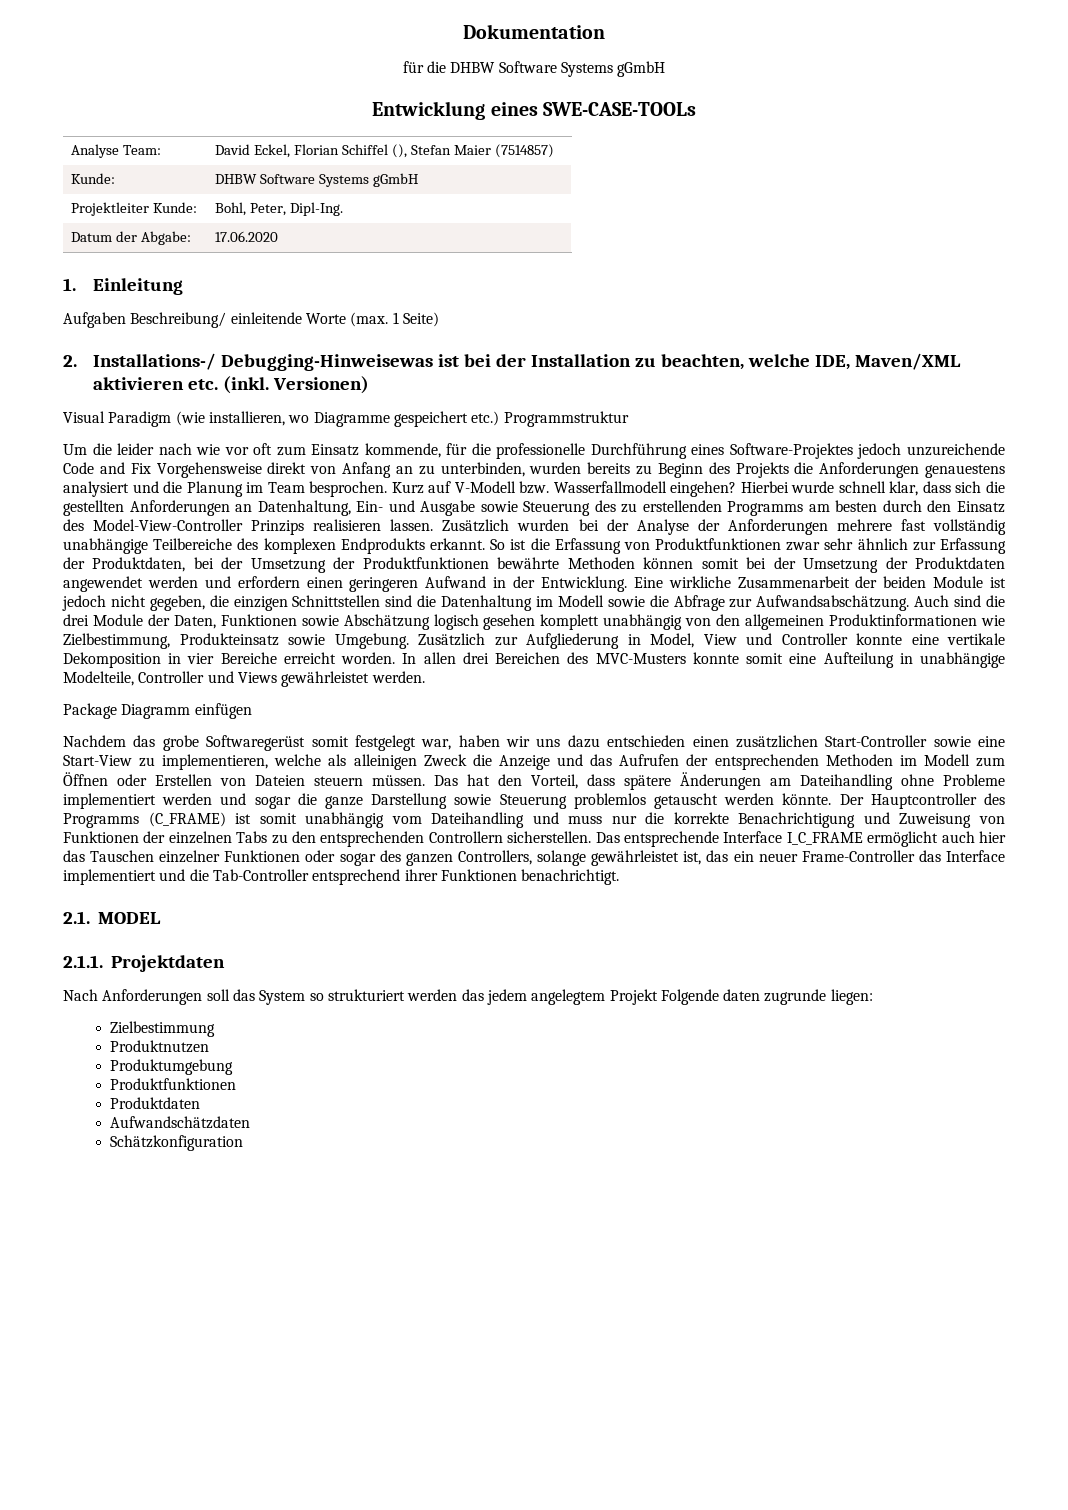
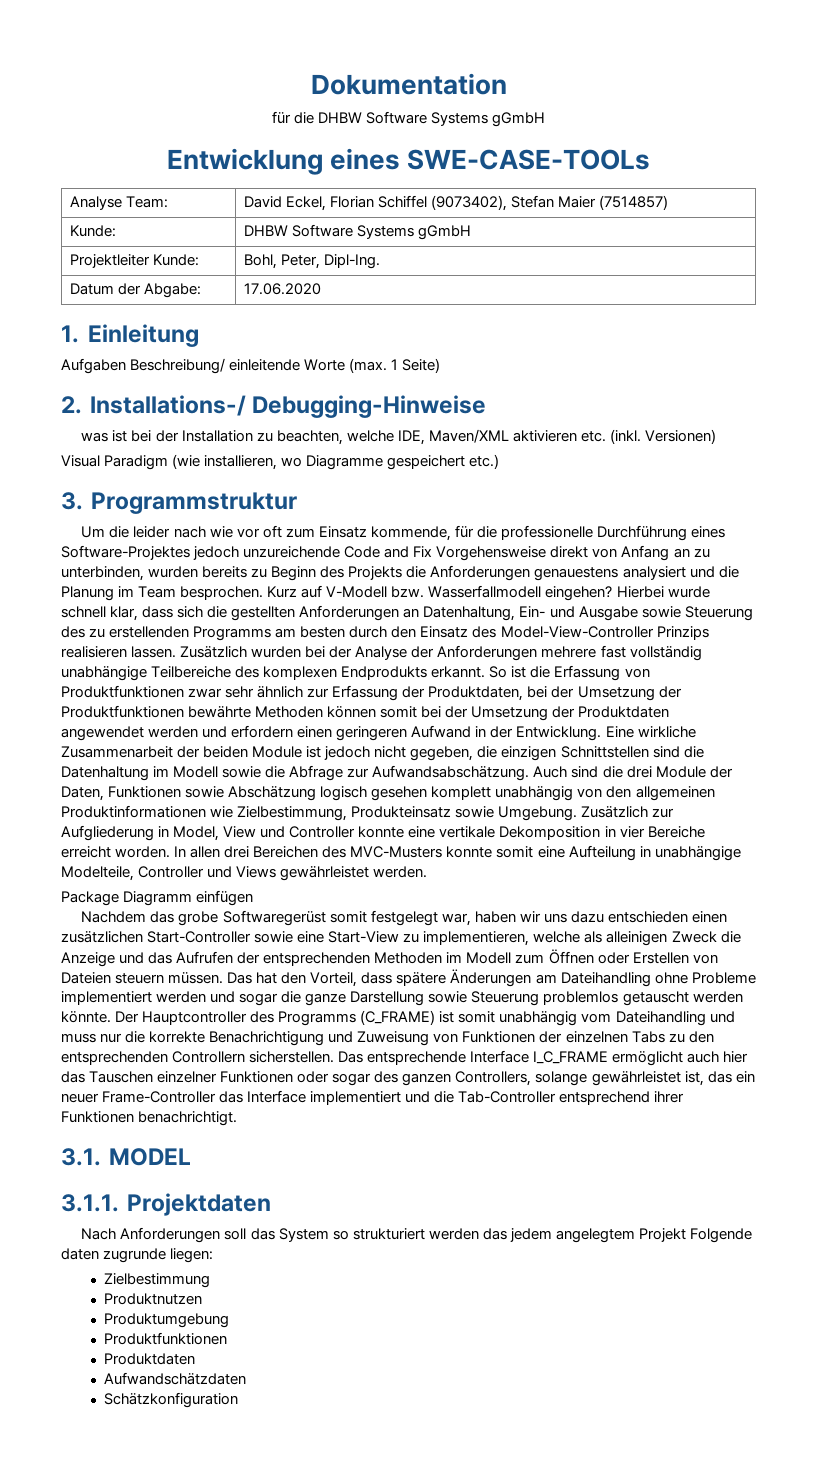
[391,144,407,158] (), -> [430,195,507,211] (9073402),
[220,354,433,371] Debugging-Hinweisewas -> [251,395,486,418] [81,432,109,442] Debugging-Hinweise // was
(500, 418) none -> [61,492,83,510] // 3.
[63,911,90,924] 2.1. -> [61,1148,101,1166] 3.1.
[63,955,103,968] 2.1.1. -> [61,1194,119,1212] 3.1.1.

